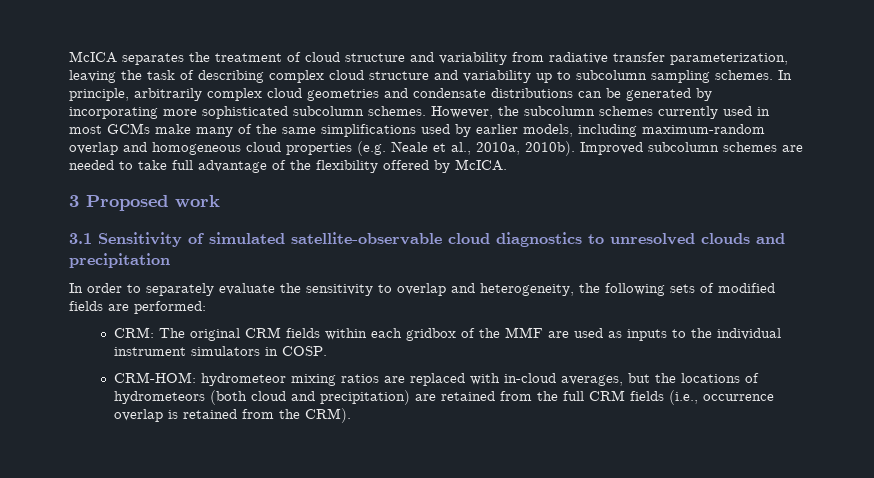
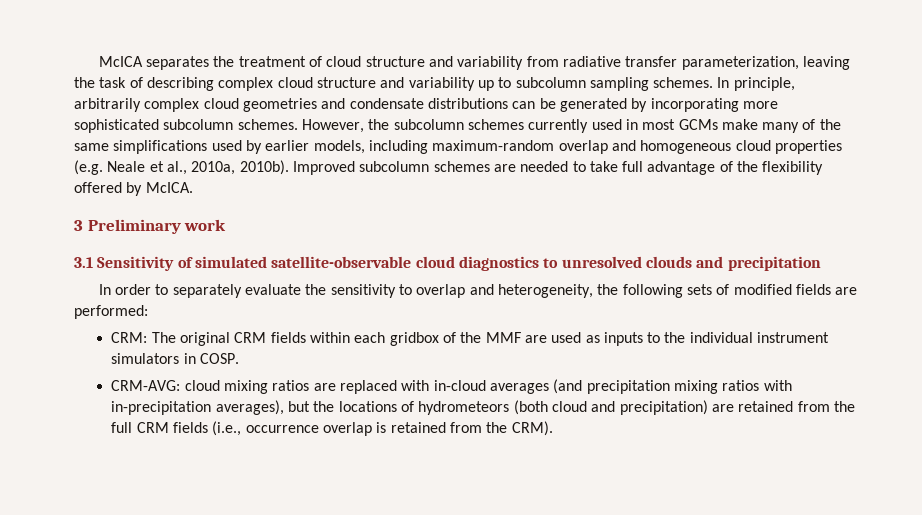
[86,195,168,211] Proposed -> [87,219,181,234] Preliminary
[113,372,286,386] CRM-HOM: hydrometeor -> [111,380,220,391] CRM-AVG: cloud
[560,375,623,386] averages, -> [489,379,792,394] [111,400,284,415] averages (and precipitation mixing ratios with in-precipitation averages),

